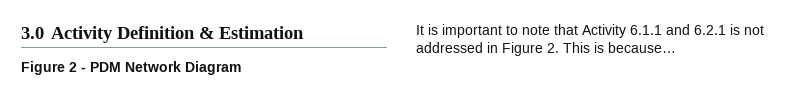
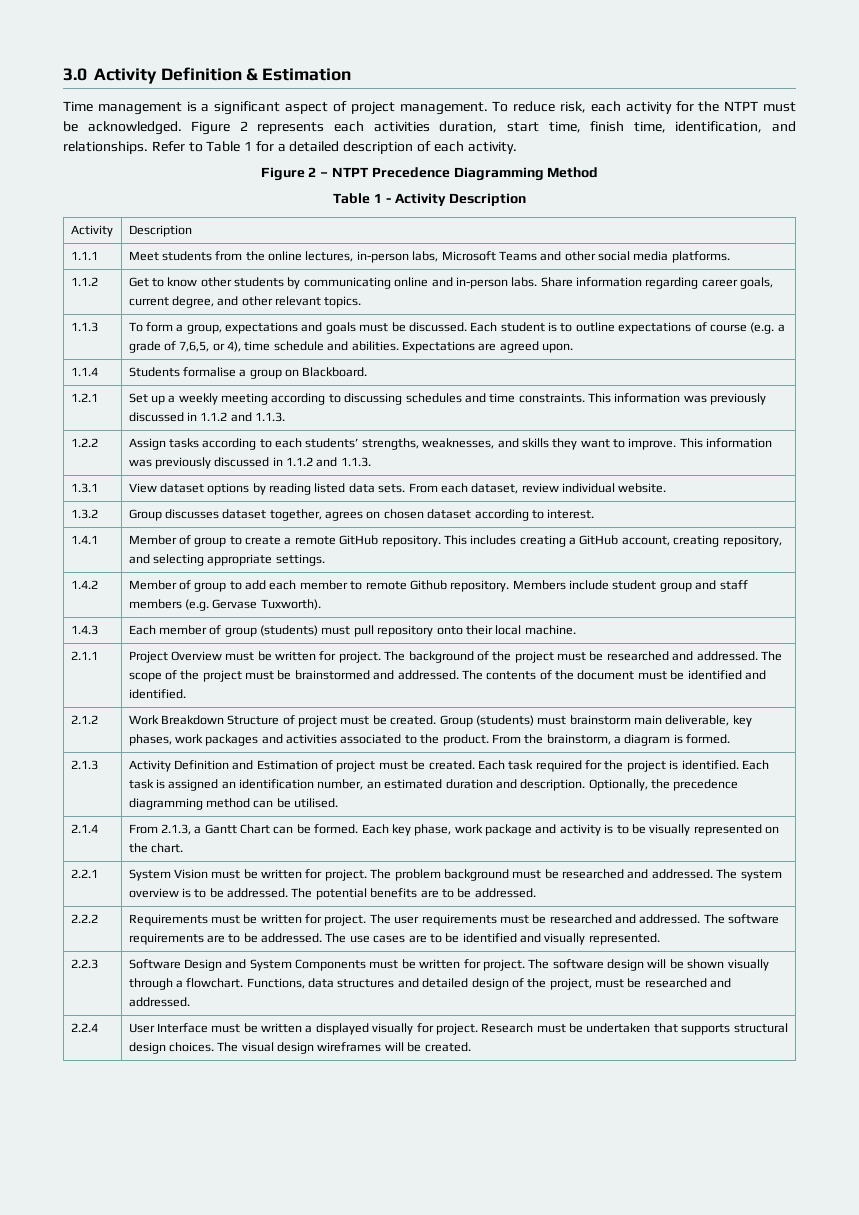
[21,61,241,75] [416,24,764,38] [416,42,676,56] Figure 2 - PDM Network Diagram // It is important to note that Activity 6.1.1 and 6.2.1 is not addressed in Figure 2. This is because… -> [63,101,797,115] [63,121,797,135] [63,141,517,154] [260,167,599,181] [333,193,526,206] [70,225,113,237] [128,225,192,237] [70,251,98,260] [128,251,730,263] [70,277,98,286] [128,277,774,289] [128,296,362,308] [70,322,98,332] [128,322,785,334] [128,341,574,353] [70,367,98,376] [128,367,368,379] [70,393,98,402] [128,393,767,405] [128,412,286,422] [70,438,98,447] [128,438,773,450] [128,457,371,469] [70,483,98,493] [128,483,667,495] [70,509,98,519] [128,509,595,521] [70,535,98,544] [128,535,782,547] [128,554,325,566] [70,580,98,589] [128,580,748,592] [128,599,321,611] [70,625,98,635] [128,625,576,637] [70,651,98,660] [128,651,782,663] [128,670,766,682] [128,689,186,699] [70,715,98,724] [128,715,752,727] [128,734,731,746] [70,760,98,770] [128,760,769,772] [128,779,739,791] [128,798,339,810] [70,824,98,833] [128,824,780,836] [128,843,183,853] [70,869,98,878] [128,869,782,881] [128,888,536,900] [70,914,98,923] [128,914,780,926] [128,933,660,945] [70,959,98,969] [128,959,769,971] [128,978,732,990] [128,997,190,1007] [70,1023,98,1032] [128,1023,788,1035] [128,1042,471,1054] Time management is a significant aspect of project management. To reduce risk, each activity for the NTPT must be acknowledged. Figure 2 represents each activities duration, start time, finish time, identification, and relationships. Refer to Table 1 for a detailed description of each activity. // Figure 2 – NTPT Precedence Diagramming Method // Table 1 - Activity Description // Activity | Description // 1.1.1 | Meet students from the online lectures, in-person labs, Microsoft Teams and other social media platforms. // 1.1.2 | Get to know other students by communicating online and in-person labs. Share information regarding career goals, current degree, and other relevant topics. // 1.1.3 | To form a group, expectations and goals must be discussed. Each student is to outline expectations of course (e.g. a grade of 7,6,5, or 4), time schedule and abilities. Expectations are agreed upon. // 1.1.4 | Students formalise a group on Blackboard. // 1.2.1 | Set up a weekly meeting according to discussing schedules and time constraints. This information was previously discussed in 1.1.2 and 1.1.3. // 1.2.2 | Assign tasks according to each students’ strengths, weaknesses, and skills they want to improve. This information was previously discussed in 1.1.2 and 1.1.3. // 1.3.1 | View dataset options by reading listed data sets. From each dataset, review individual website. // 1.3.2 | Group discusses dataset together, agrees on chosen dataset according to interest. // 1.4.1 | Member of group to create a remote GitHub repository. This includes creating a GitHub account, creating repository, and selecting appropriate settings. // 1.4.2 | Member of group to add each member to remote Github repository. Members include student group and staff members (e.g. Gervase Tuxworth). // 1.4.3 | Each member of group (students) must pull repository onto their local machine. // 2.1.1 | Project Overview must be written for project. The background of the project must be researched and addressed. The scope of the project must be brainstormed and addressed. The contents of the document must be identified and identified. // 2.1.2 | Work Breakdown Structure of project must be created. Group (students) must brainstorm main deliverable, key phases, work packages and activities associated to the product. From the brainstorm, a diagram is formed. // 2.1.3 | Activity Definition and Estimation of project must be created. Each task required for the project is identified. Each task is assigned an identification number, an estimated duration and description. Optionally, the precedence diagramming method can be utilised. // 2.1.4 | From 2.1.3, a Gantt Chart can be formed. Each key phase, work package and activity is to be visually represented on the chart. // 2.2.1 | System Vision must be written for project. The problem background must be researched and addressed. The system overview is to be addressed. The potential benefits are to be addressed. // 2.2.2 | Requirements must be written for project. The user requirements must be researched and addressed. The software requirements are to be addressed. The use cases are to be identified and visually represented. // 2.2.3 | Software Design and System Components must be written for project. The software design will be shown visually through a flowchart. Functions, data structures and detailed design of the project, must be researched and addressed. // 2.2.4 | User Interface must be written a displayed visually for project. Research must be undertaken that supports structural design choices. The visual design wireframes will be created.

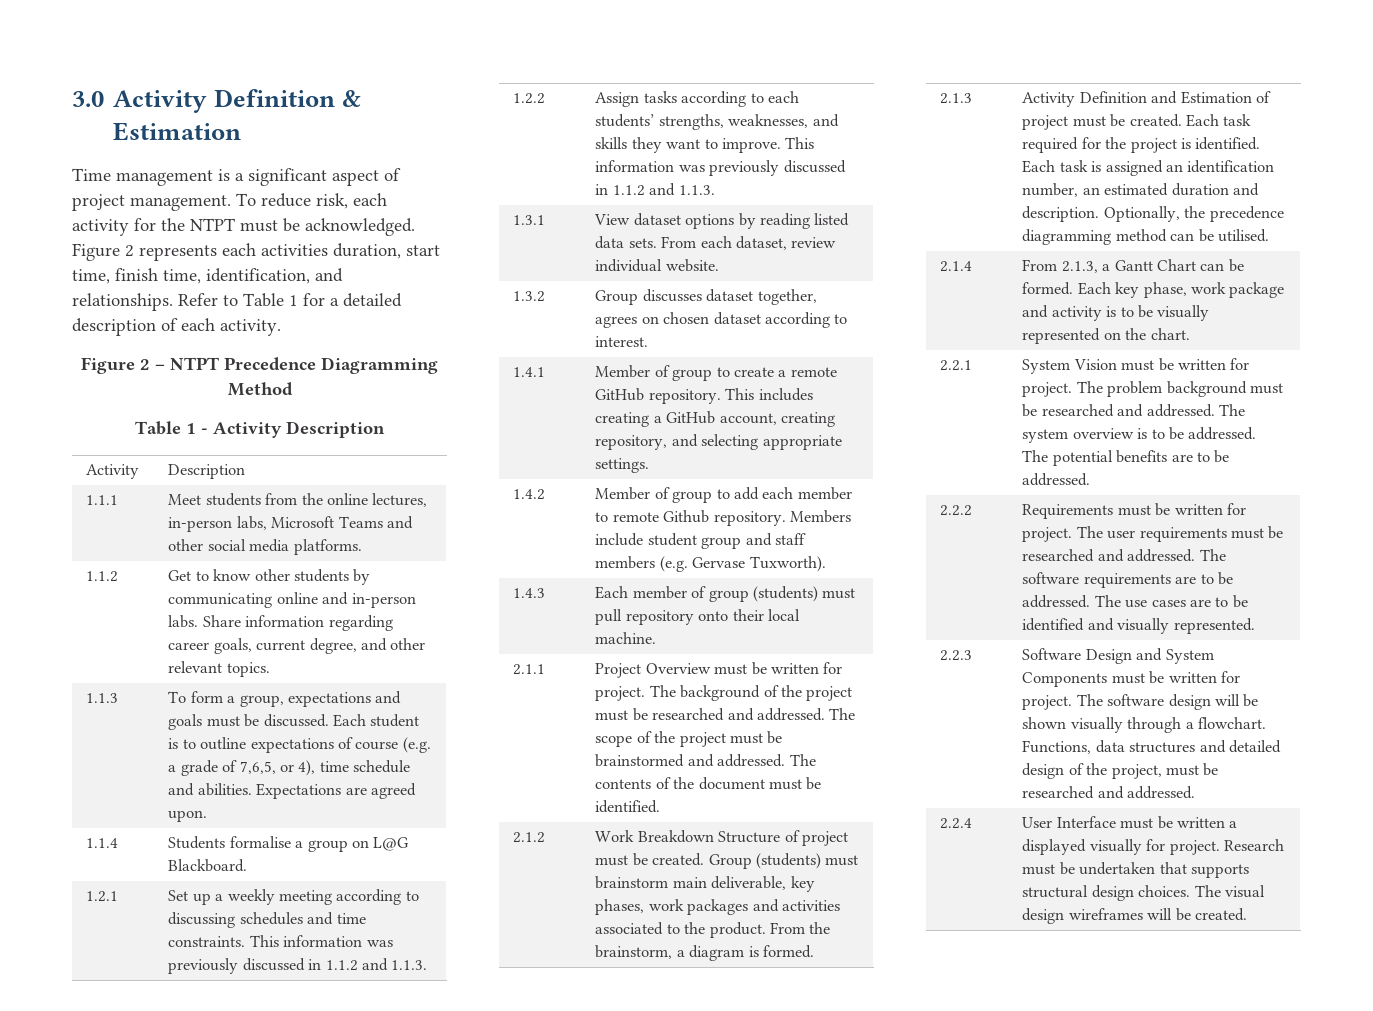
(300, 373) none -> [373,837,409,851] L@G
[687,670,766,680] identified and -> (822, 783) none

